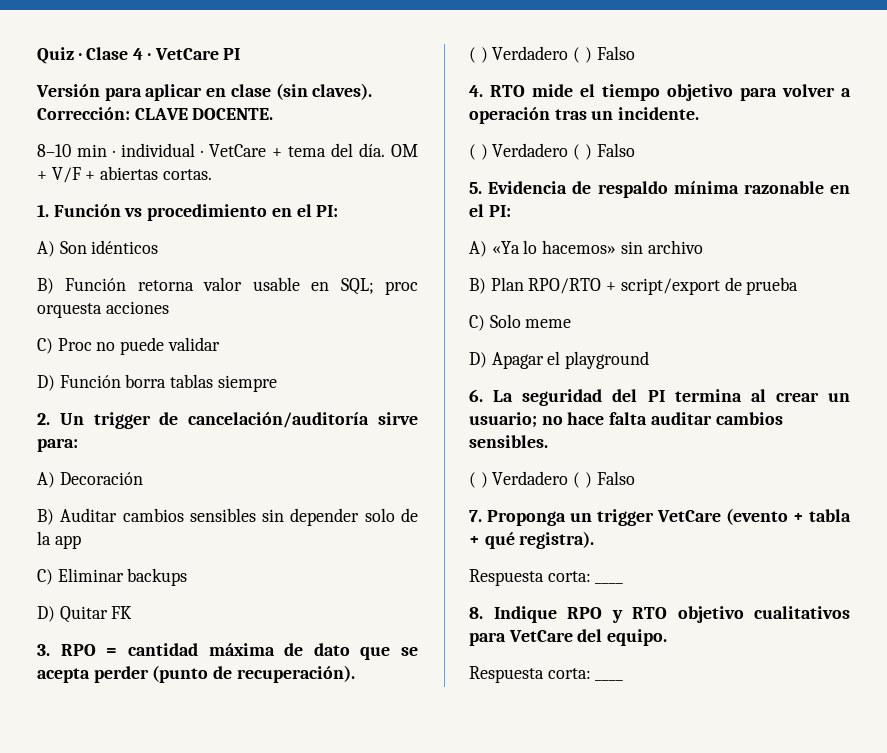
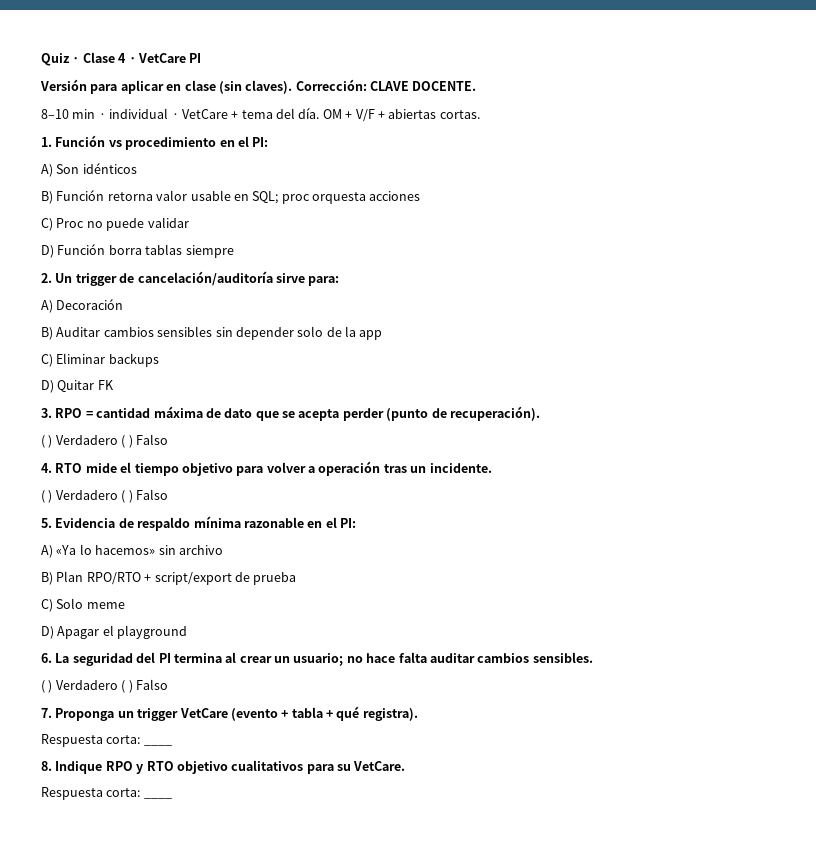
[508,629,668,646] VetCare del equipo. -> [337,761,406,771] su VetCare.

